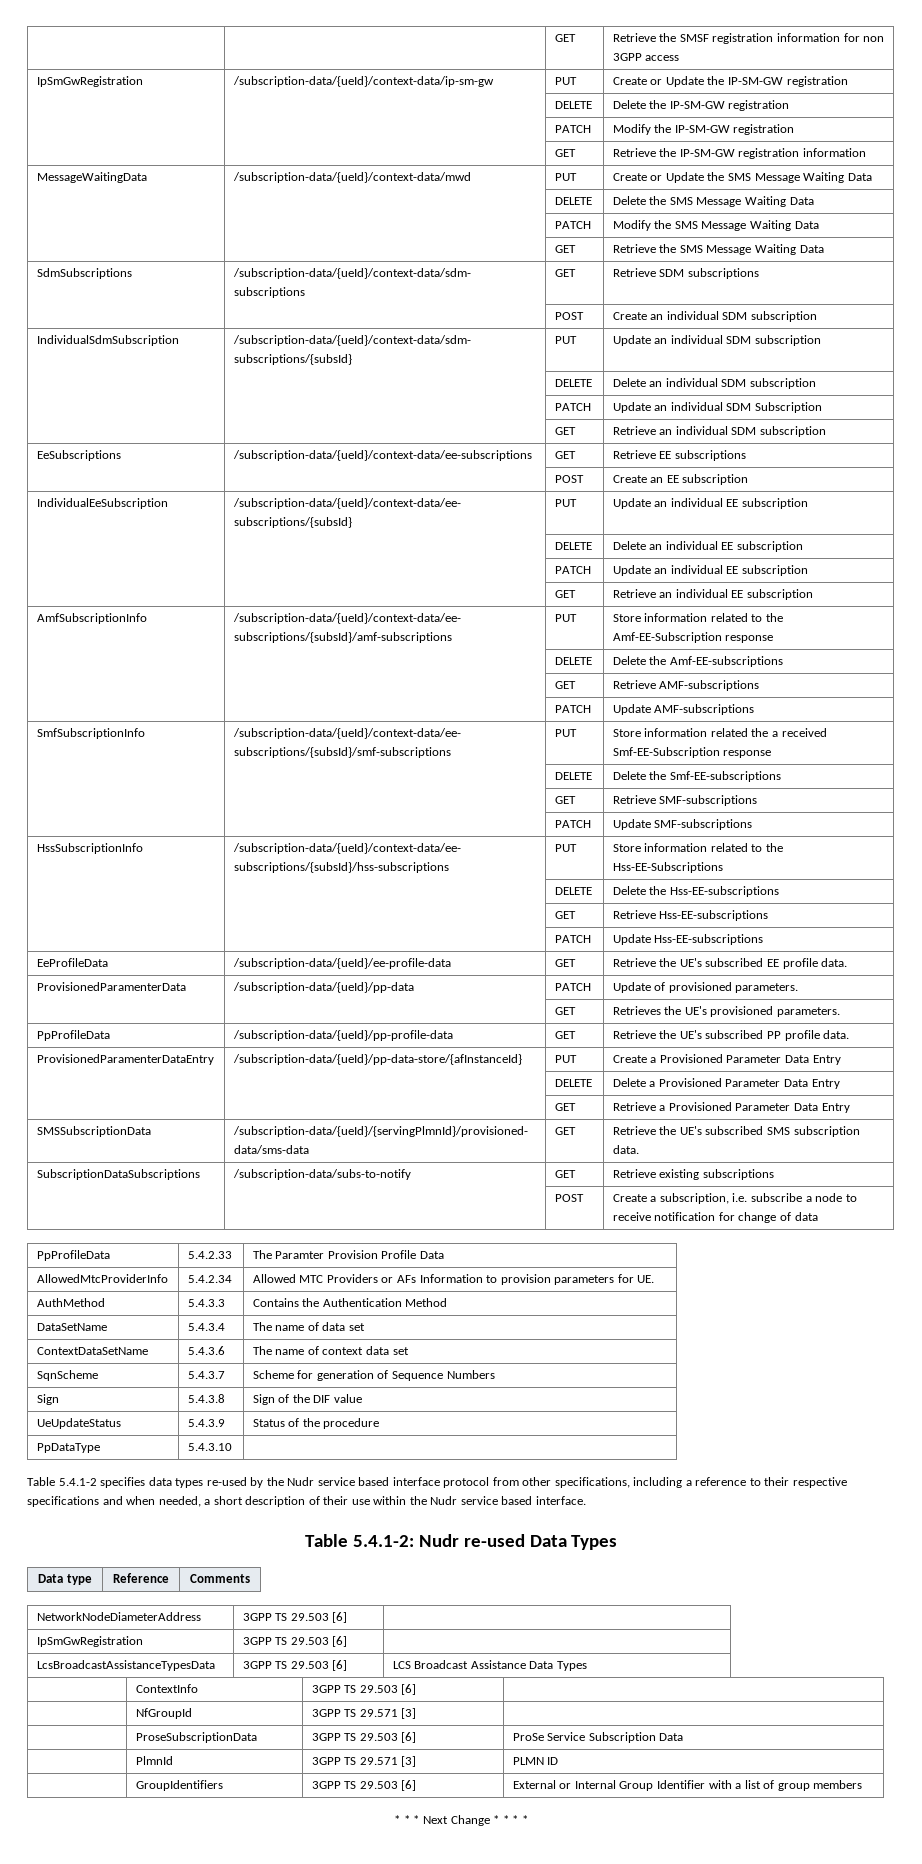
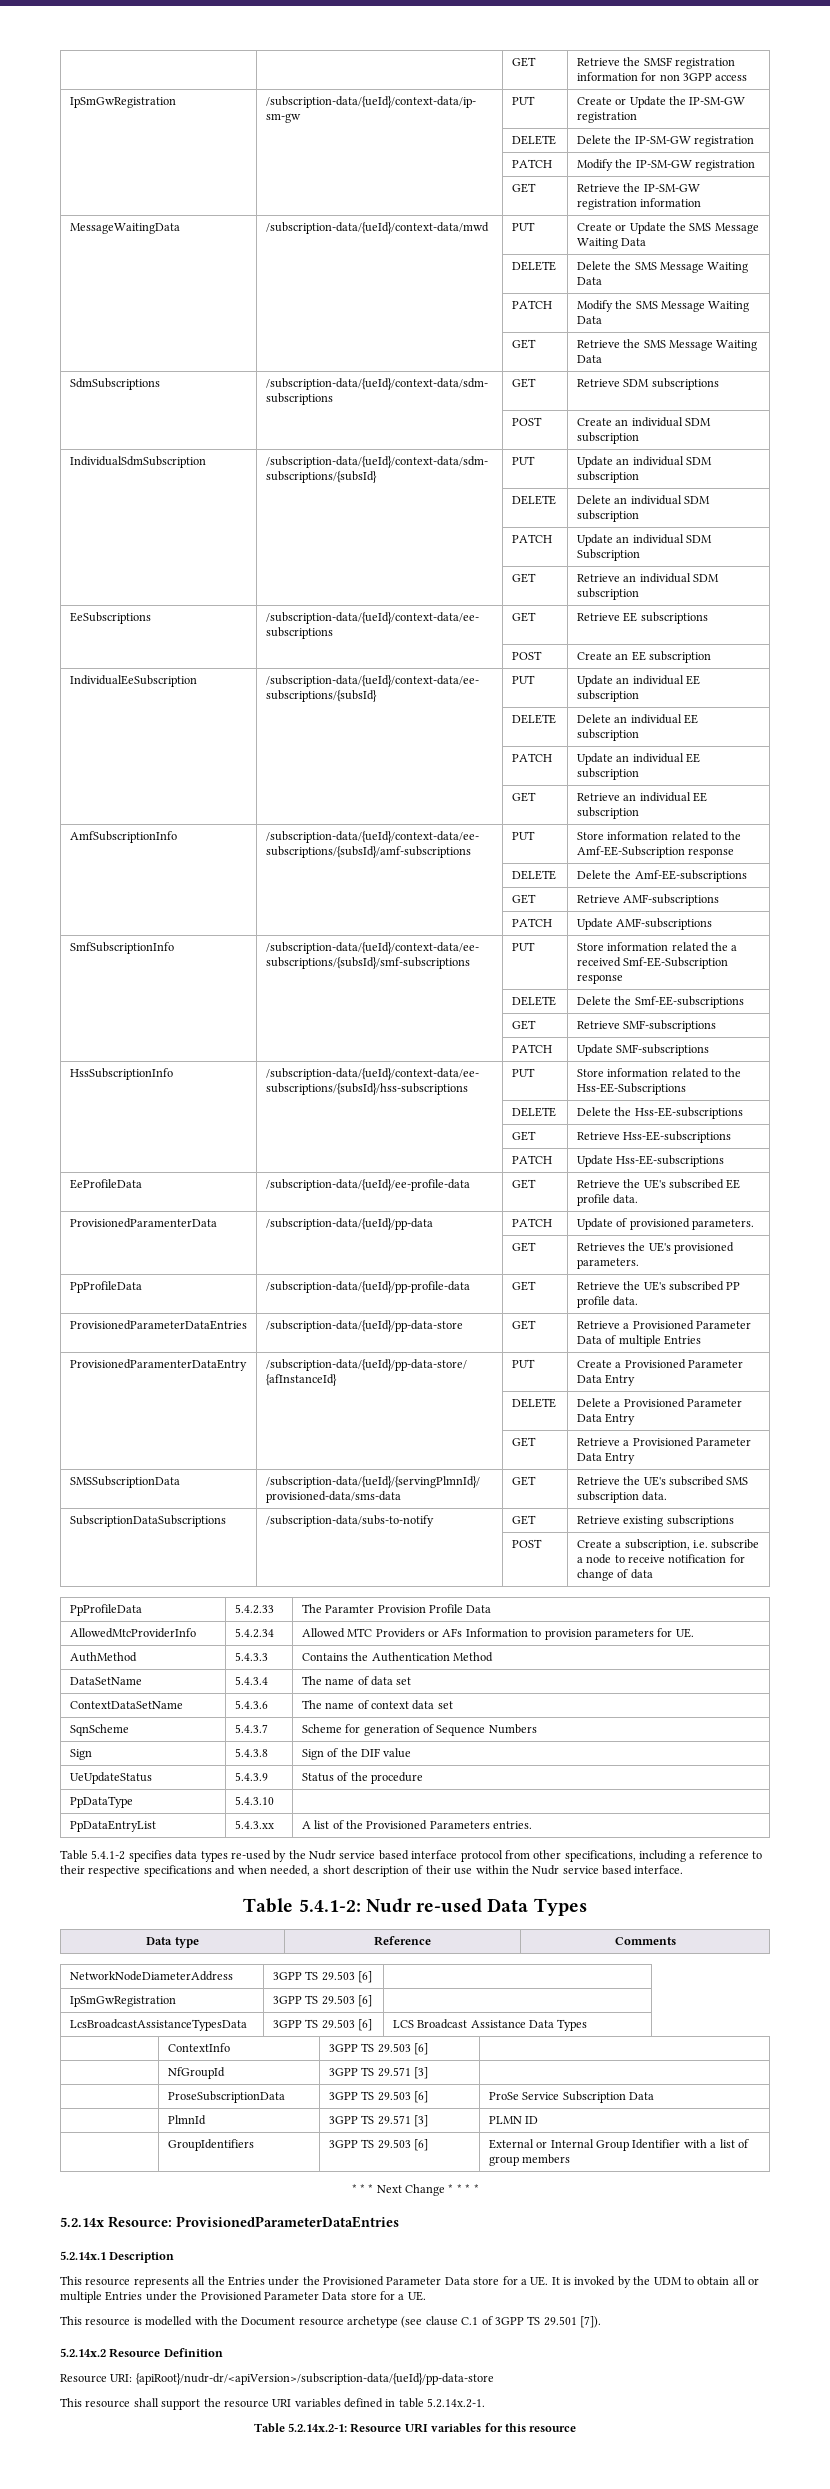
(850, 1034) none -> [69,1320,247,1330] [265,1320,463,1332] [511,1320,536,1330] [576,1320,752,1330] [576,1335,702,1347] // ProvisionedParameterDataEntries | /subscription-data/{ueId}/pp-data-store | GET | Retrieve a Provisioned Parameter Data of multiple Entries
(232, 1447) none -> [69,1820,156,1832] [234,1820,274,1829] [301,1820,533,1830] // PpDataEntryList | 5.4.3.xx | A list of the Provisioned Parameters entries.
(528, 1819) none -> [60,2216,399,2228] [60,2251,175,2263] [60,2276,759,2288] [60,2291,426,2303] [60,2316,601,2328] [60,2348,223,2358] [60,2373,494,2385] [60,2398,486,2410] [253,2423,577,2433] // 5.2.14x Resource: ProvisionedParameterDataEntries // 5.2.14x.1 Description // This resource represents all the Entries under the Provisioned Parameter Data store for a UE. It is invoked by the UDM to obtain all or multiple Entries under the Provisioned Parameter Data store for a UE. // This resource is modelled with the Document resource archetype (see clause C.1 of 3GPP TS 29.501 [7]). // 5.2.14x.2 Resource Definition // Resource URI: {apiRoot}/nudr-dr/<apiVersion>/subscription-data/{ueId}/pp-data-store // This resource shall support the resource URI variables defined in table 5.2.14x.2-1. // Table 5.2.14x.2-1: Resource URI variables for this resource

